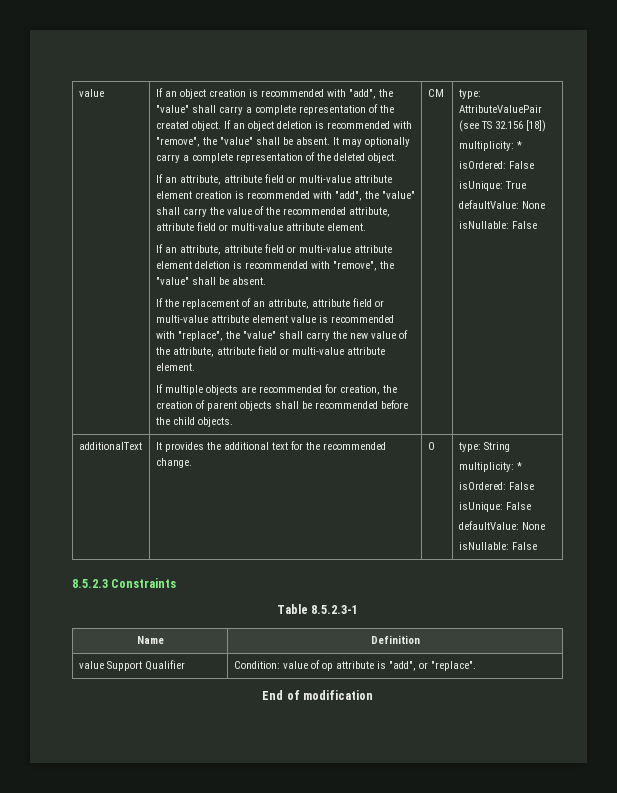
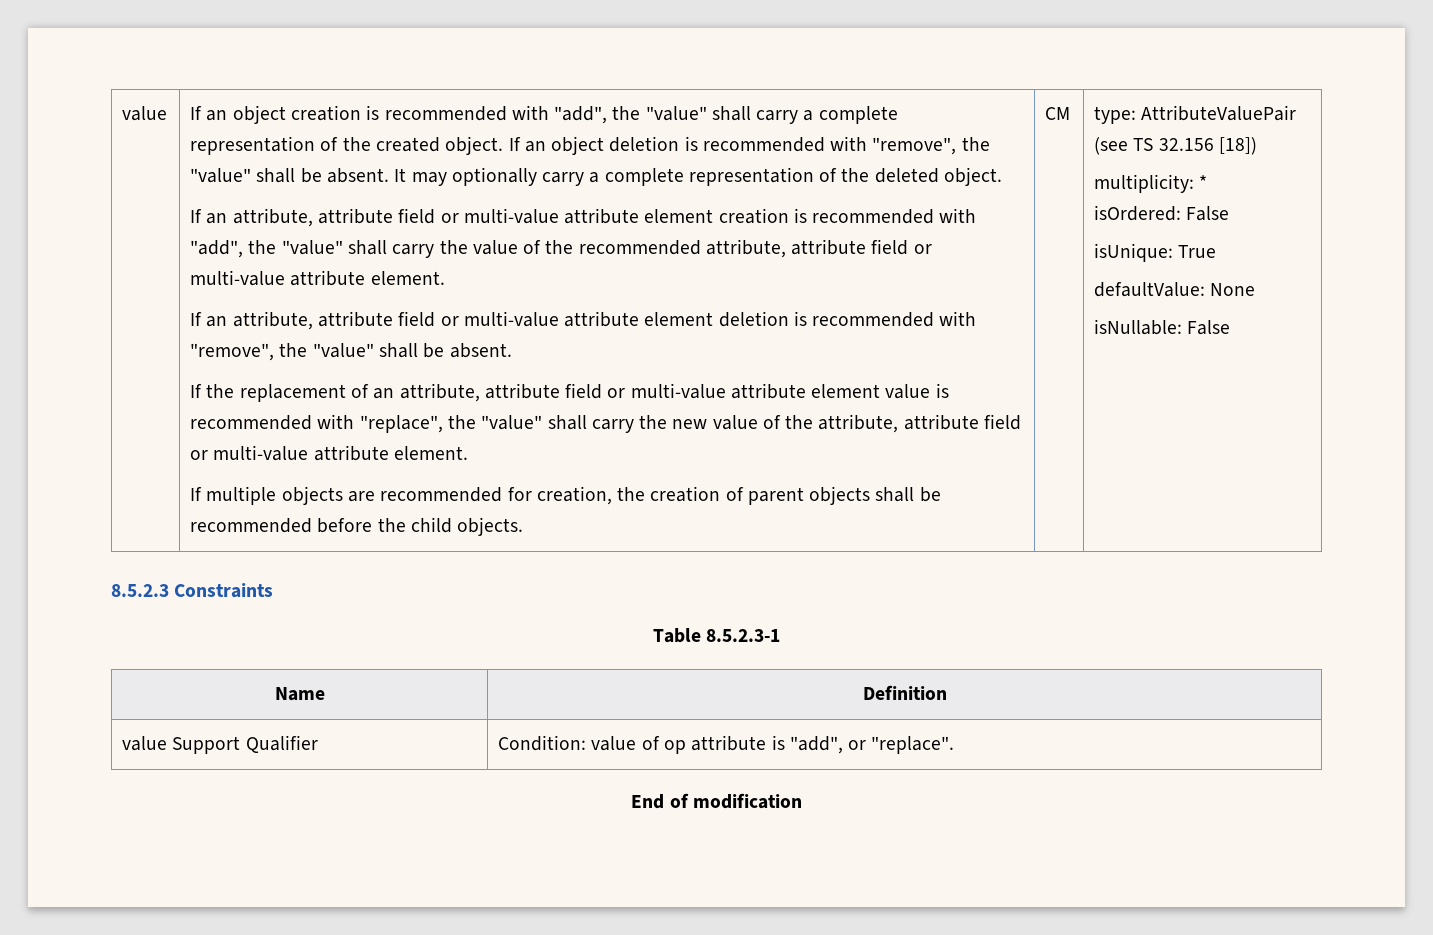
[78,442,142,450] [155,441,386,452] [155,458,192,468] [427,442,435,450] [458,442,510,452] [458,462,522,472] [458,482,534,490] [458,502,531,512] [458,521,545,530] [458,542,537,550] // additionalText | It provides the additional text for the recommended change. | O | type: String // multiplicity: * // isOrdered: False // isUnique: False // defaultValue: None // isNullable: False -> (1231, 327) none

